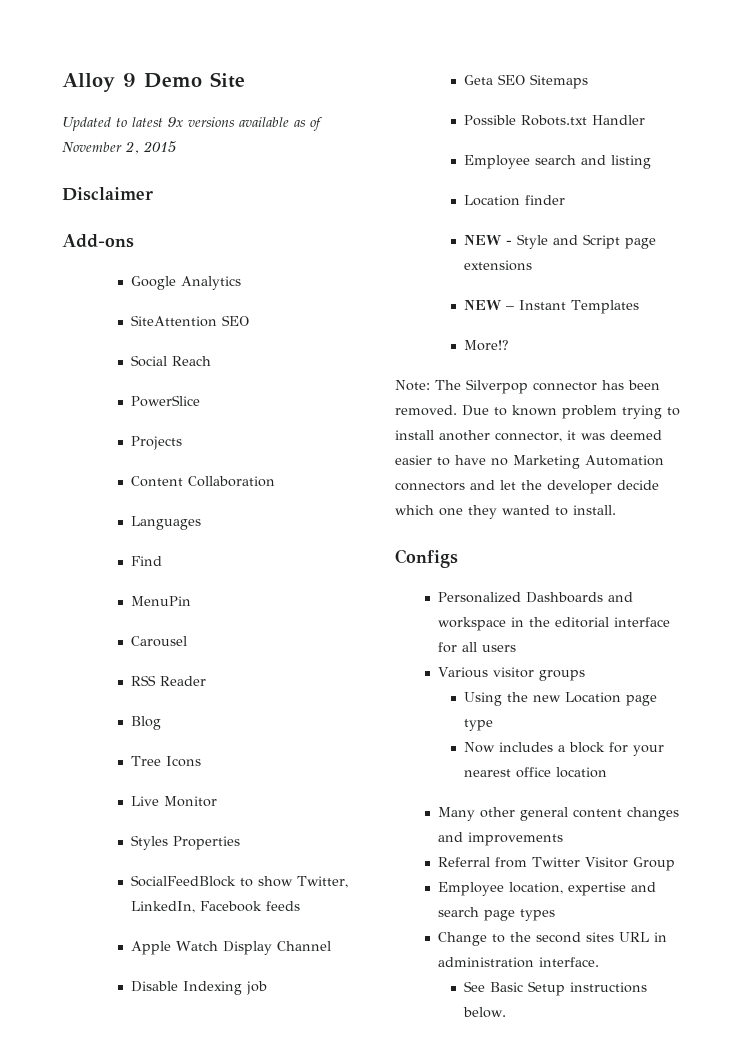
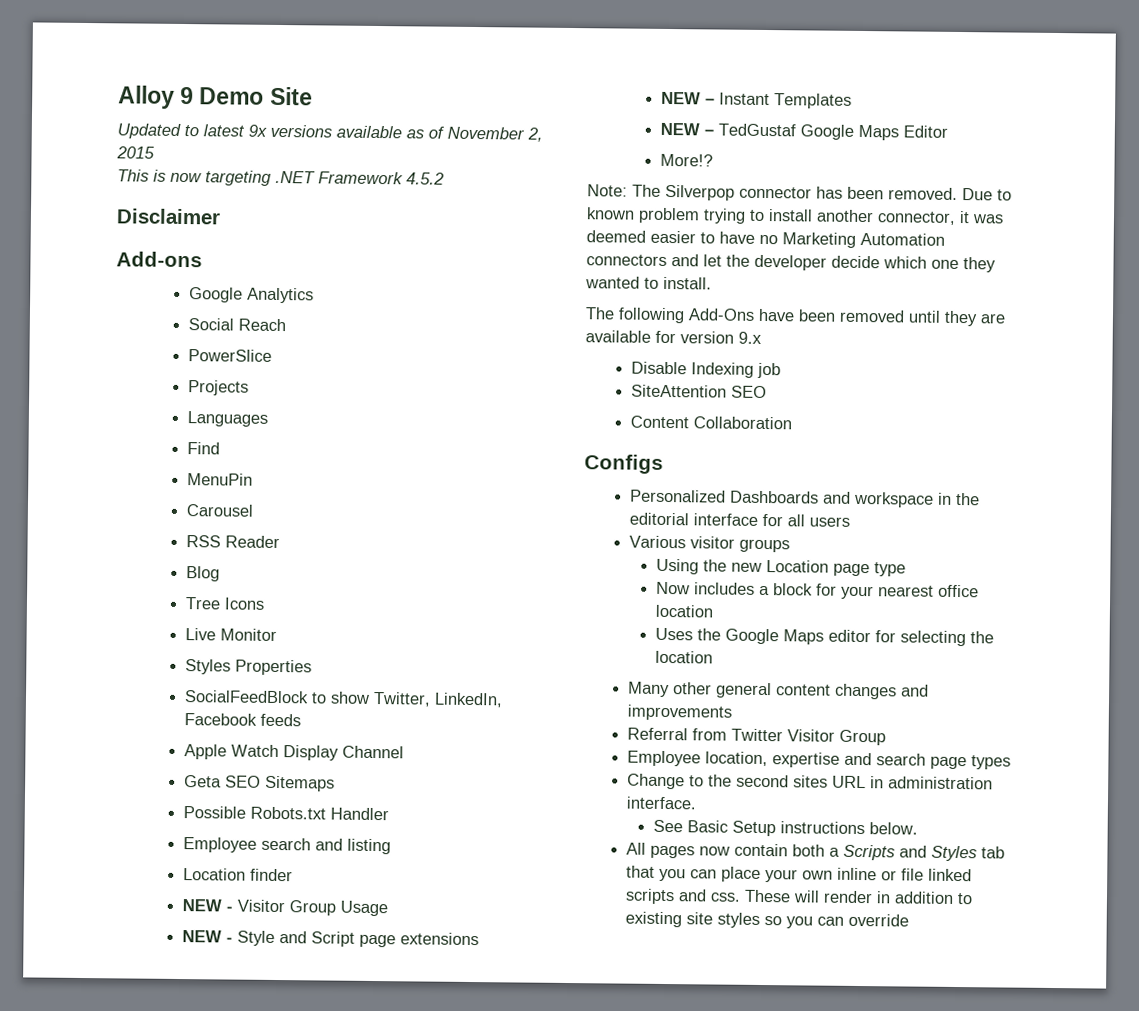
(176, 147) none -> [117,169,444,186] // This is now targeting .NET Framework 4.5.2
[131,315,250,327] // SiteAttention SEO -> (314, 295) none
[131,476,276,487] // Content Collaboration -> (249, 388) none
[131,981,268,995] // Disable Indexing job -> (404, 752) none
(566, 200) none -> [181,899,388,917] // NEW - Visitor Group Usage
(640, 307) none -> [659,122,948,141] // NEW – TedGustaf Google Maps Editor
(616, 510) none -> [585,307,1006,327] [585,330,762,344] [630,361,781,379] [630,384,767,399] [629,415,792,430] // The following Add-Ons have been removed until they are available for version 9.x // Disable Indexing job // SiteAttention SEO // Content Collaboration
(608, 772) none -> [654,627,994,647] [654,650,713,664] // Uses the Google Maps editor for selecting the location
(507, 1012) none -> [625,842,1005,862] [625,865,972,883] [624,888,973,905] [624,911,909,929] // All pages now contain both a Scripts and Styles tab that you can place your own inline or file linked scripts and css. These will render in addition to existing site styles so you can override

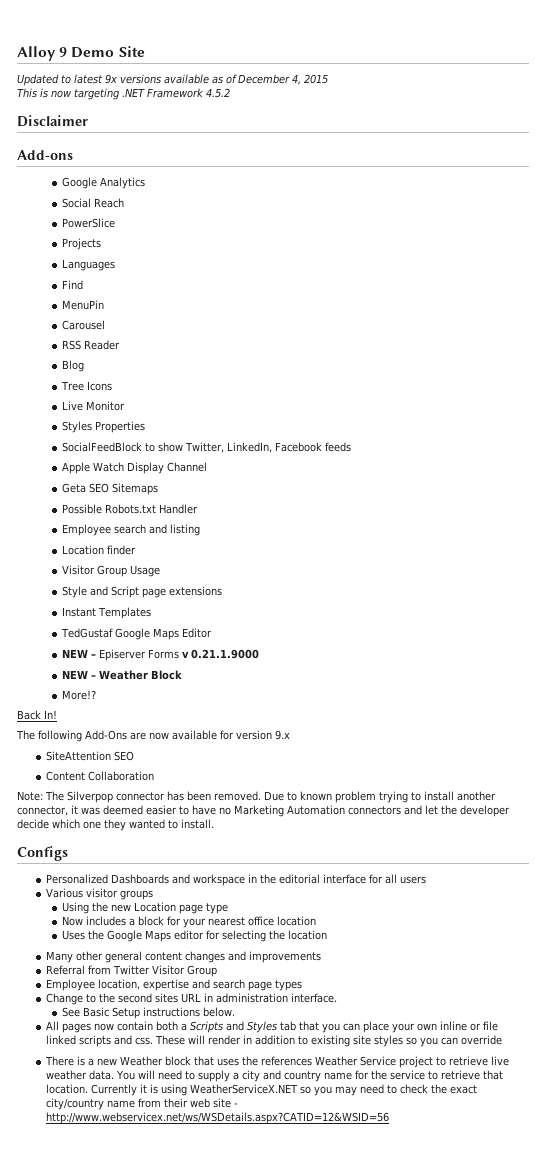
[447,126,543,142] November 2, -> [238,74,301,85] December 4,
[181,899,233,912] NEW - -> (137, 550) none
[181,930,233,943] NEW - -> (161, 571) none
[660,91,715,105] NEW – -> (223, 591) none
[659,122,714,136] NEW – -> (152, 613) none
[659,153,713,167] More!? -> [62,649,260,661] [62,670,183,680] [62,690,97,700] [17,710,57,720] [16,730,290,742] [45,751,134,761] [45,771,154,781] NEW – Episerver Forms v 0.21.1.9000 // NEW – Weather Block // More!? // Back In! // The following Add-Ons are now available for version 9.x // SiteAttention SEO // Content Collaboration
[585,307,1006,327] [585,330,762,344] [630,361,781,379] [630,384,767,399] [629,415,792,430] // The following Add-Ons have been removed until they are available for version 9.x // Disable Indexing job // SiteAttention SEO // Content Collaboration -> (214, 824) none
(909, 920) none -> [44,1056,509,1068] [45,1070,503,1082] [45,1084,477,1096] [45,1098,238,1110] [45,1112,389,1124] // There is a new Weather block that uses the references Weather Service project to retrieve live weather data. You will need to supply a city and country name for the service to retrieve that location. Currently it is using WeatherServiceX.NET so you may need to check the exact city/country name from their web site - http://www.webservicex.net/ws/WSDetails.aspx?CATID=12&WSID=56

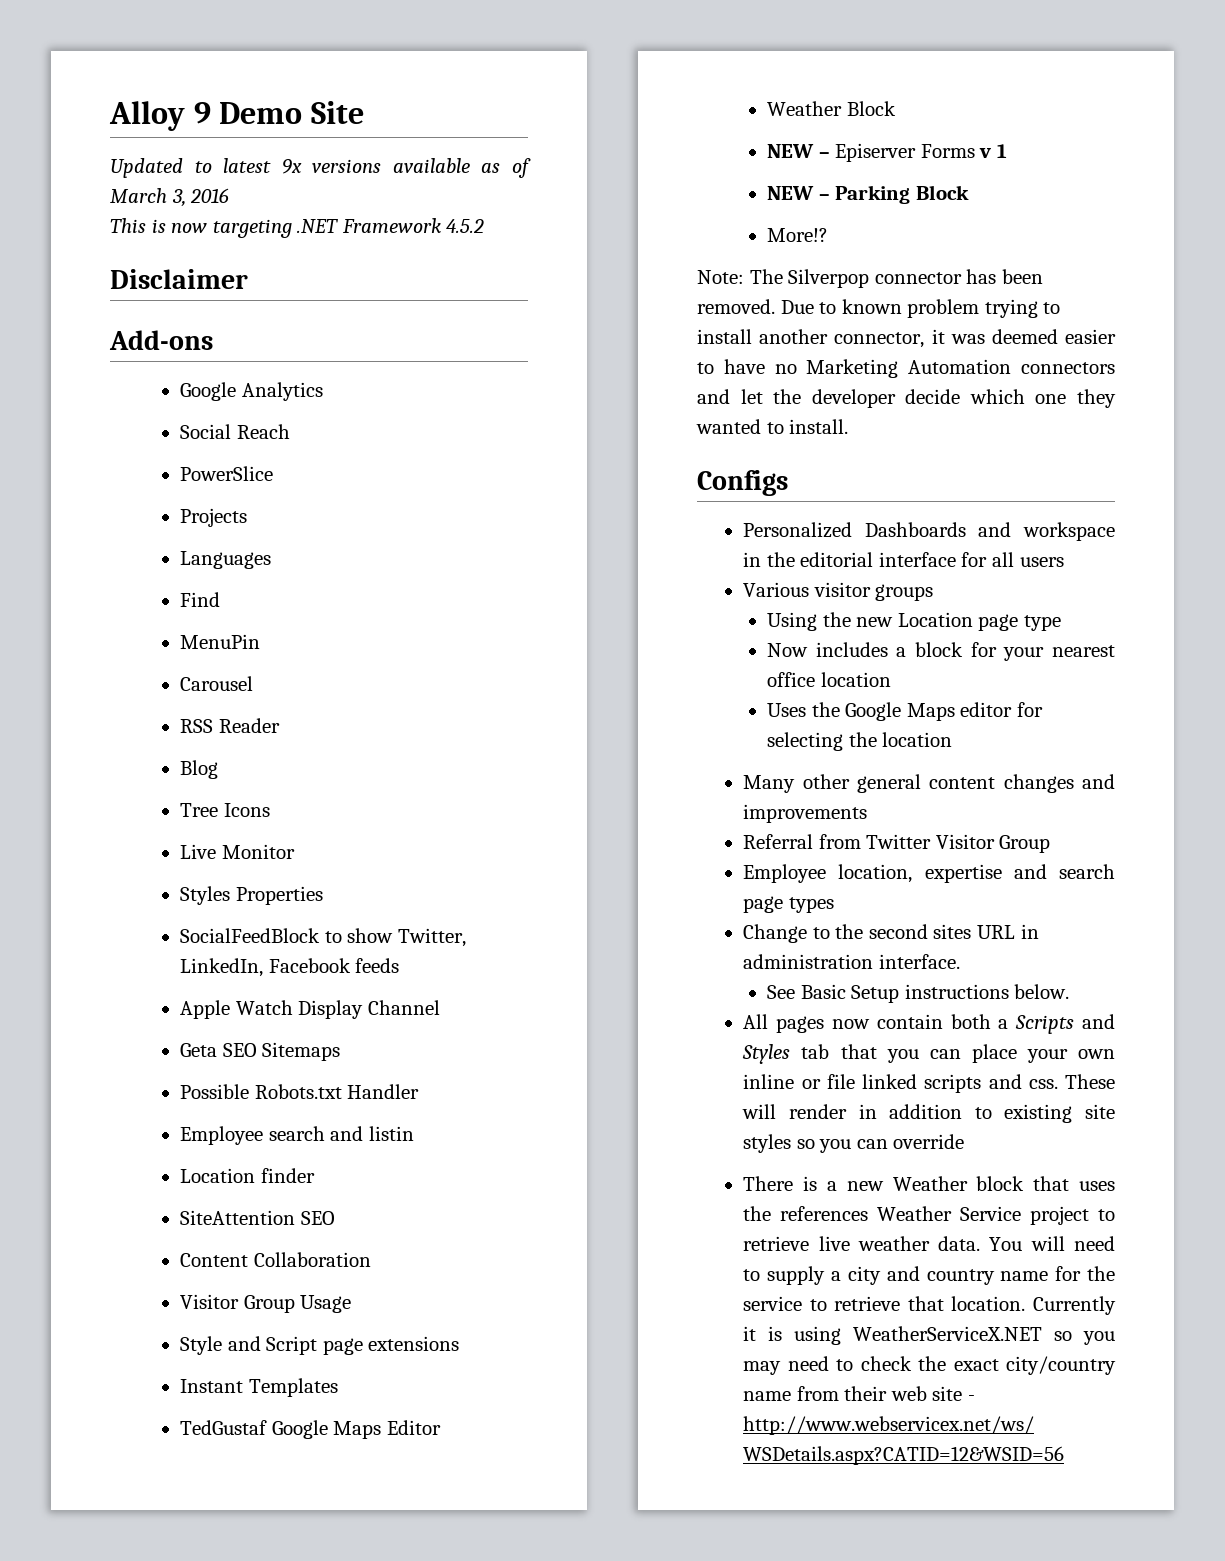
[238,74,328,85] December 4, 2015 -> [110,188,230,207] March 3, 2016
[170,524,201,536] listing -> [368,1126,414,1141] listin
(137, 550) none -> [180,1210,335,1225] [180,1252,371,1267] // SiteAttention SEO // Content Collaboration
(213, 633) none -> [767,101,896,116] // Weather Block
[191,649,260,659] [62,670,149,680] 0.21.1.9000 // NEW – Weather -> [996,144,1007,158] [767,185,911,204] 1 // NEW – Parking
[17,710,57,720] [16,730,290,742] [45,751,134,761] [45,771,154,781] // Back In! // The following Add-Ons are now available for version 9.x // SiteAttention SEO // Content Collaboration -> (829, 235) none

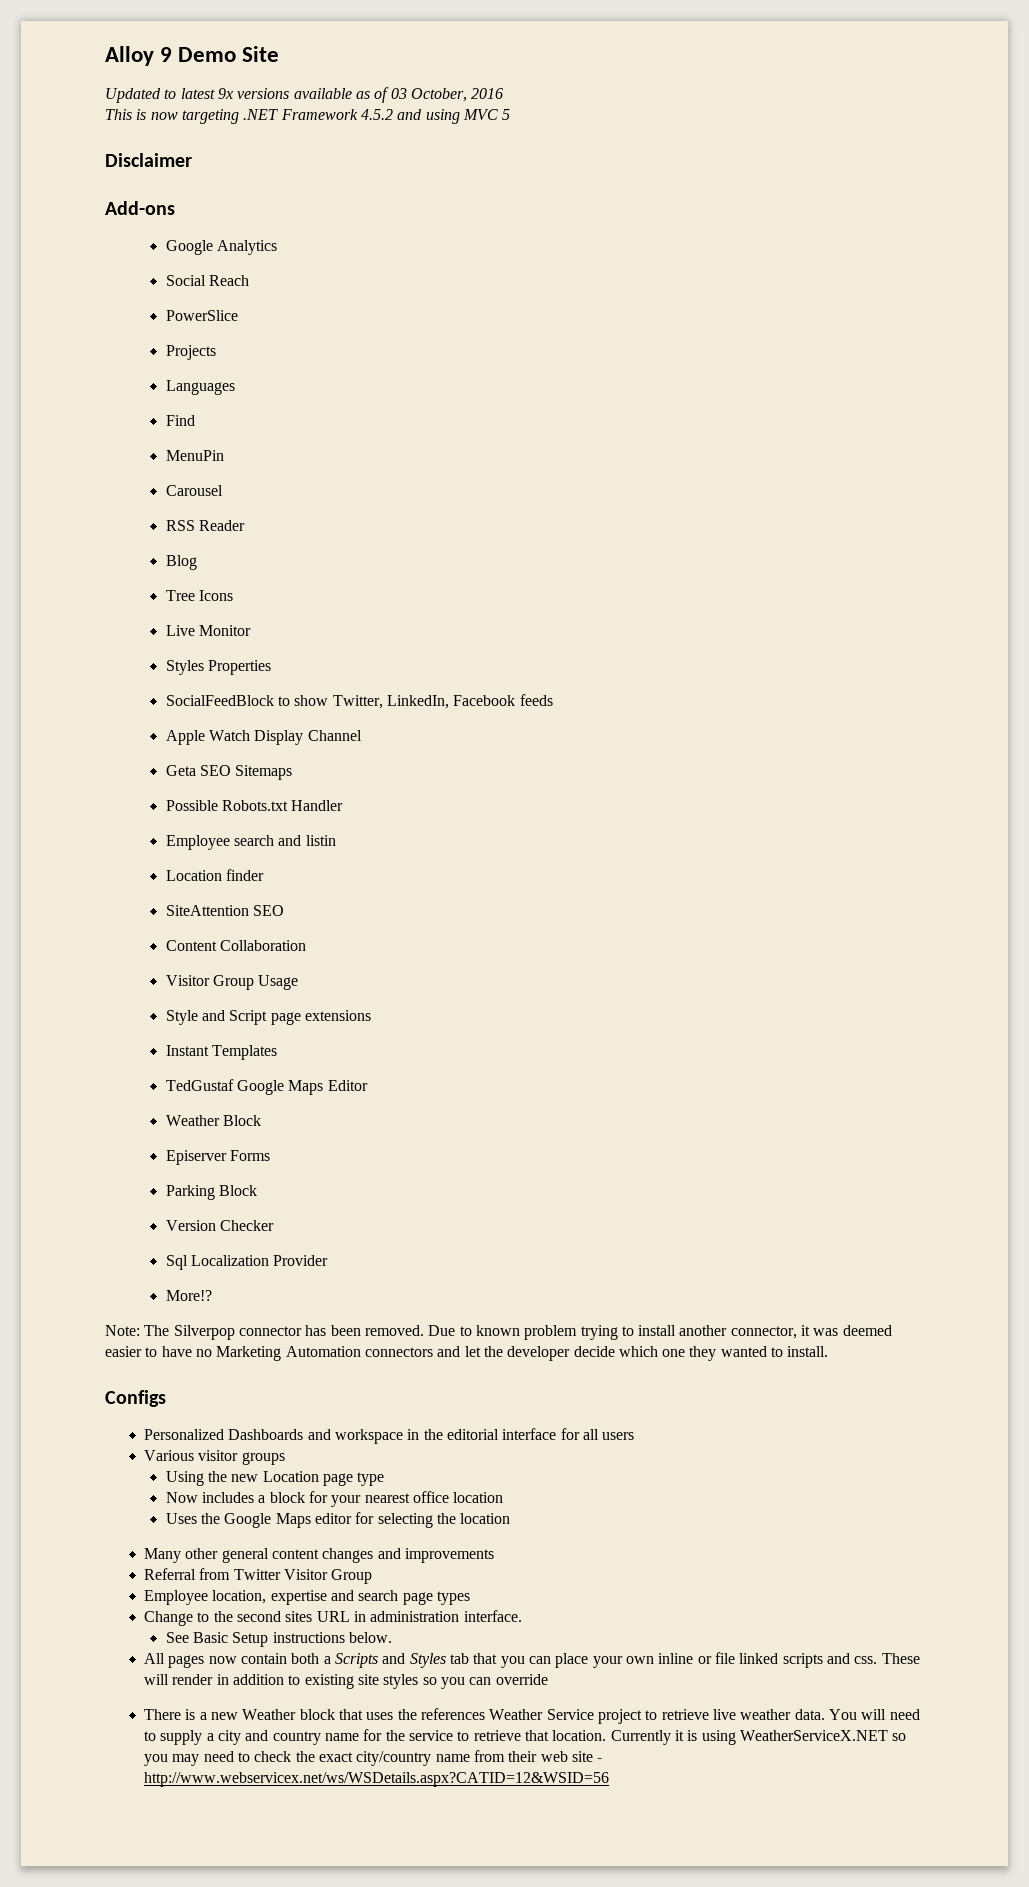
[110,188,186,207] March 3, -> [390,88,467,102] 03 October,
(485, 226) none -> [397,109,511,124] and using MVC 5
[767,144,830,158] NEW – -> (262, 1120) none
[979,144,1007,158] [767,185,969,204] v 1 // NEW – Parking Block -> [165,1185,258,1200] [165,1220,275,1231] [165,1255,329,1270] // Parking Block // Version Checker // Sql Localization Provider

